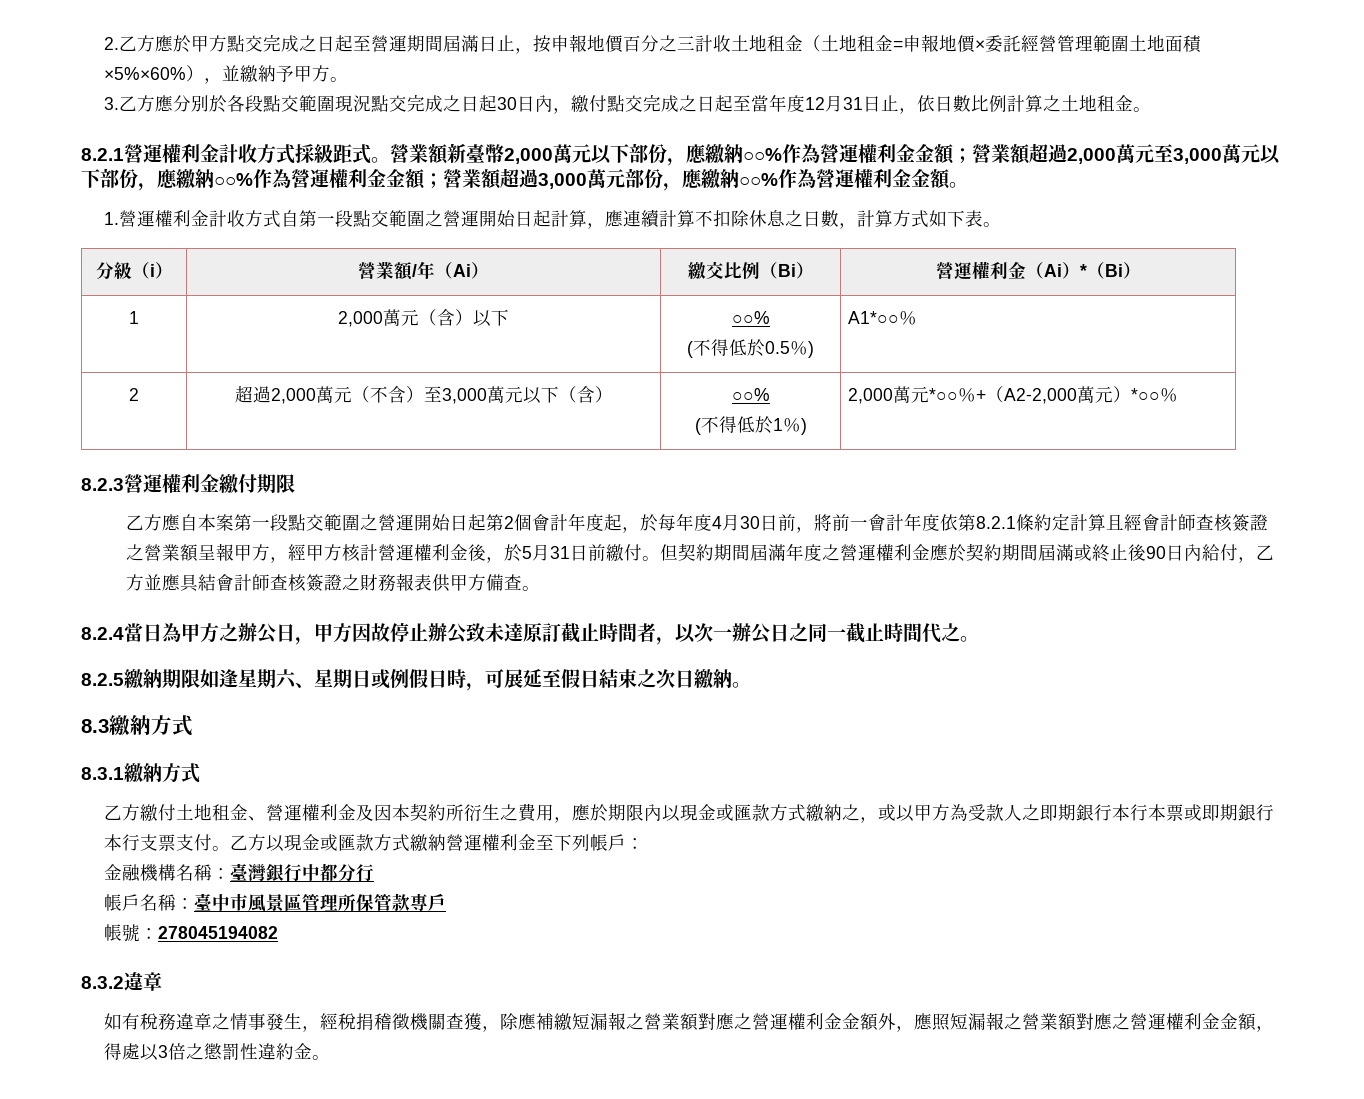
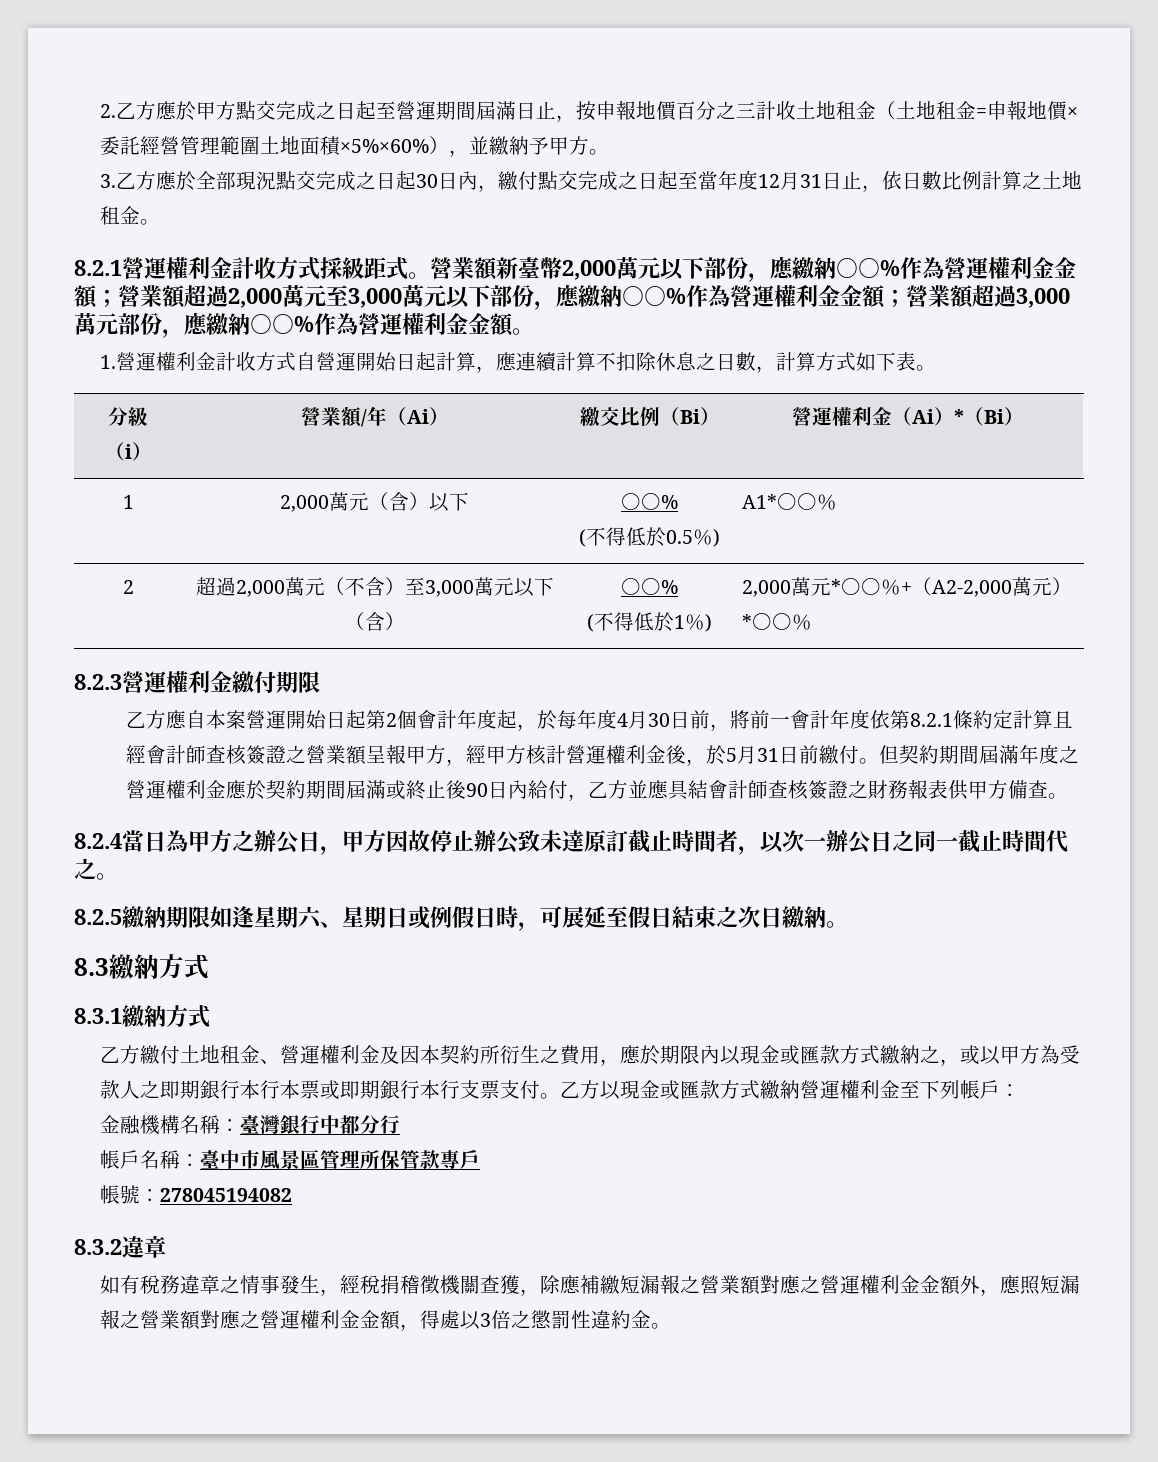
[172,95,335,113] 分別於各段點交範圍 -> [176,171,237,191] 於全部
[298,210,443,228] 第一段點交範圍之 -> (317, 361) none
[234,514,379,532] 第一段點交範圍之 -> (247, 719) none

